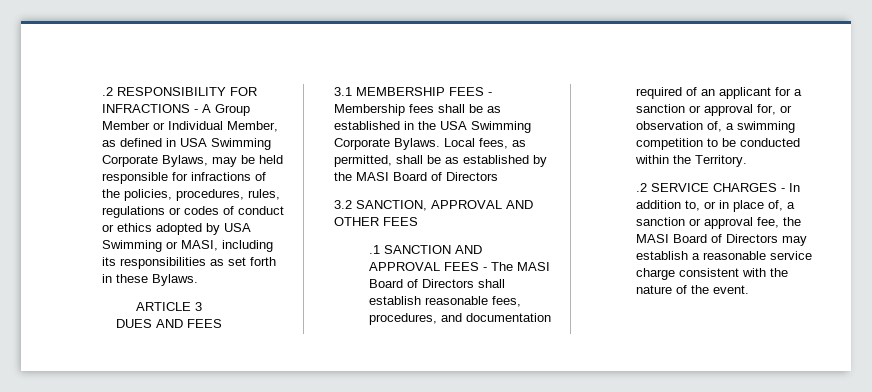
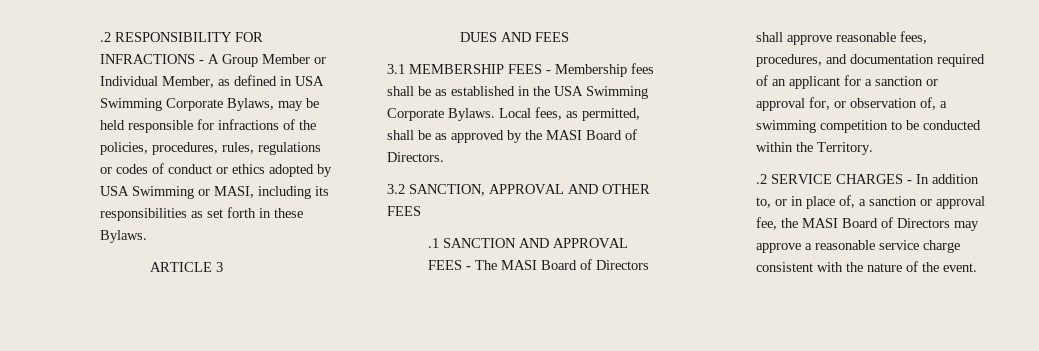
[463,155,530,164] established -> [451,130,505,143] approved
[446,172,499,181] Directors -> [387,152,445,162] Directors.
[369,296,422,305] establish -> [786,35,832,45] approve
[636,251,689,260] establish -> [755,243,801,253] approve

